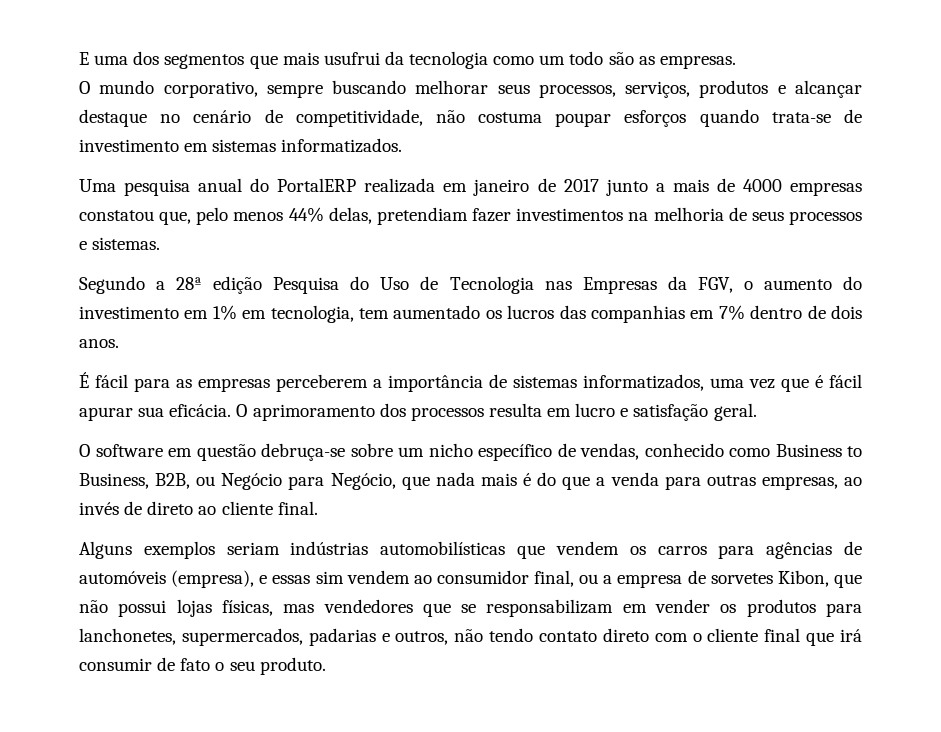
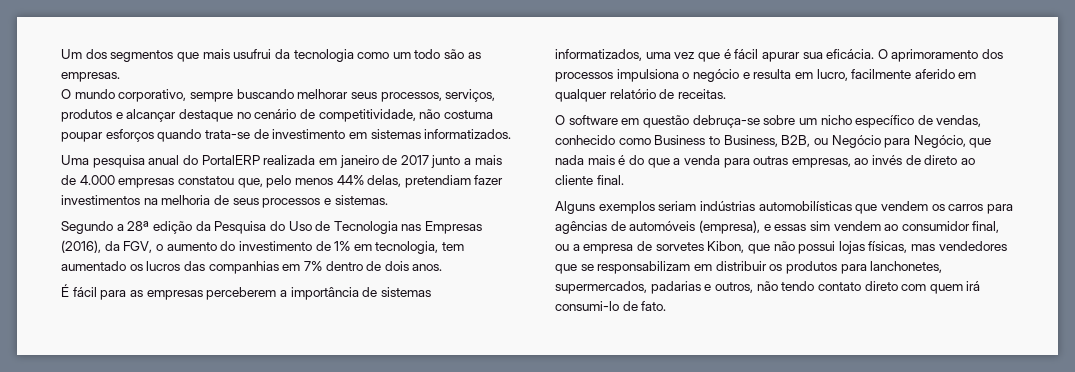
[79,52,129,65] E uma -> [61,49,82,59] Um
[742,179,782,192] 4000 -> [79,175,115,185] 4.000
(263, 285) none -> [195,221,211,231] da
(657, 285) none -> [61,240,101,253] (2016),
[184,310,209,319] em -> [315,241,331,251] de
[488,403,757,421] resulta em lucro e satisfação geral. -> [616,69,977,82] [555,89,726,102] impulsiona o negócio e resulta em lucro, facilmente aferido em qualquer relatório de receitas.
[655,599,711,613] vender -> [715,261,767,271] distribuir
[692,628,863,646] [79,657,326,675] o cliente final que irá consumir de fato o seu produto. -> [929,281,981,294] [555,301,667,311] quem irá consumi-lo de fato.

